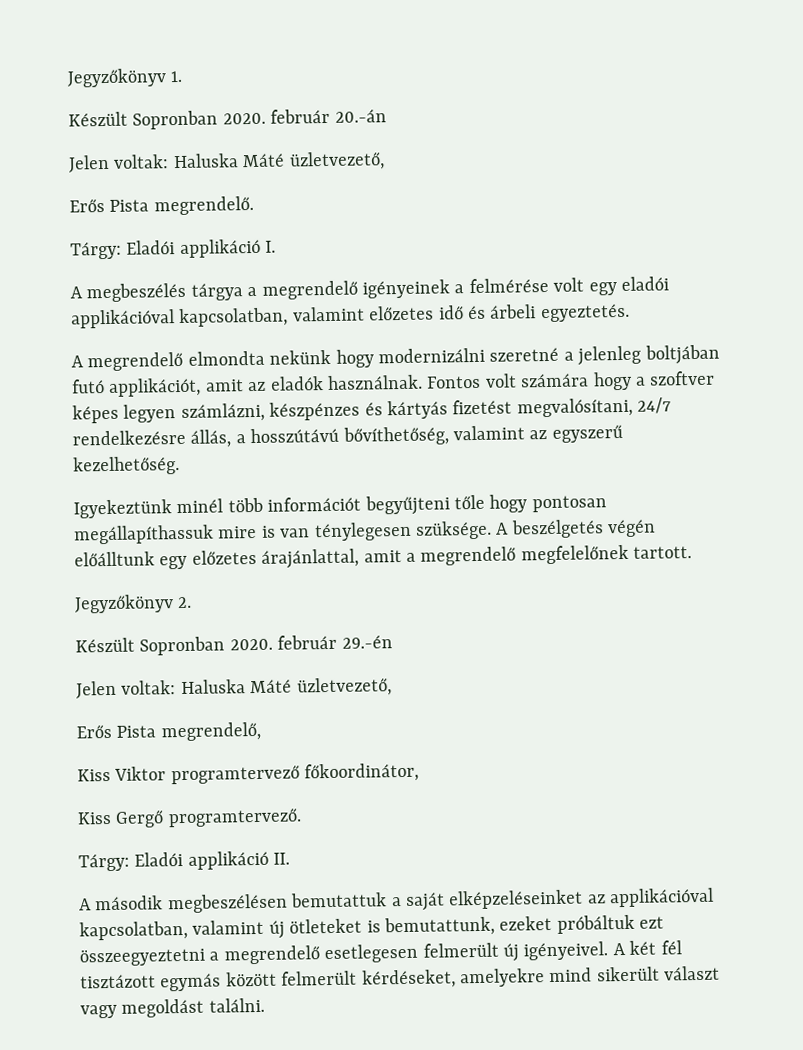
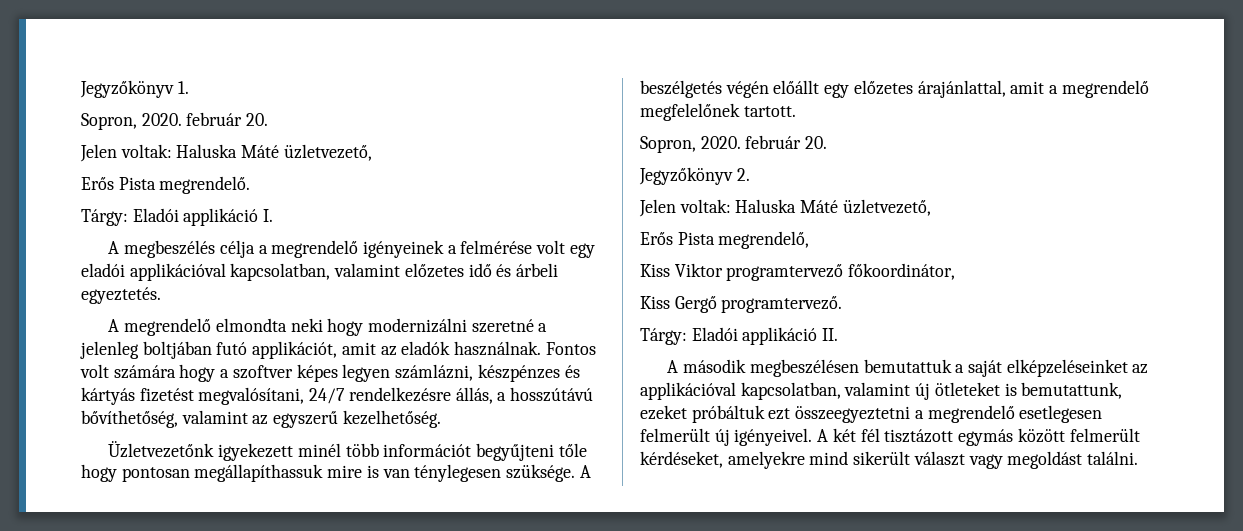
[68,108,387,130] Készült Sopronban 2020. február 20.-án -> [81,112,269,130] Sopron, 2020. február 20.
[190,283,243,301] tárgya -> [219,240,255,258] célja
[269,349,332,365] nekünk -> [290,318,323,332] neki
[73,499,172,519] Igyekeztünk -> [108,441,294,461] Üzletvezetőnk igyekezett
[74,551,155,567] előálltunk -> [773,80,820,94] előállt
[74,594,193,614] [75,634,393,656] Jegyzőkönyv 2. // Készült Sopronban 2020. február 29.-én -> [640,135,828,153] [639,167,750,185] Sopron, 2020. február 20. // Jegyzőkönyv 2.

